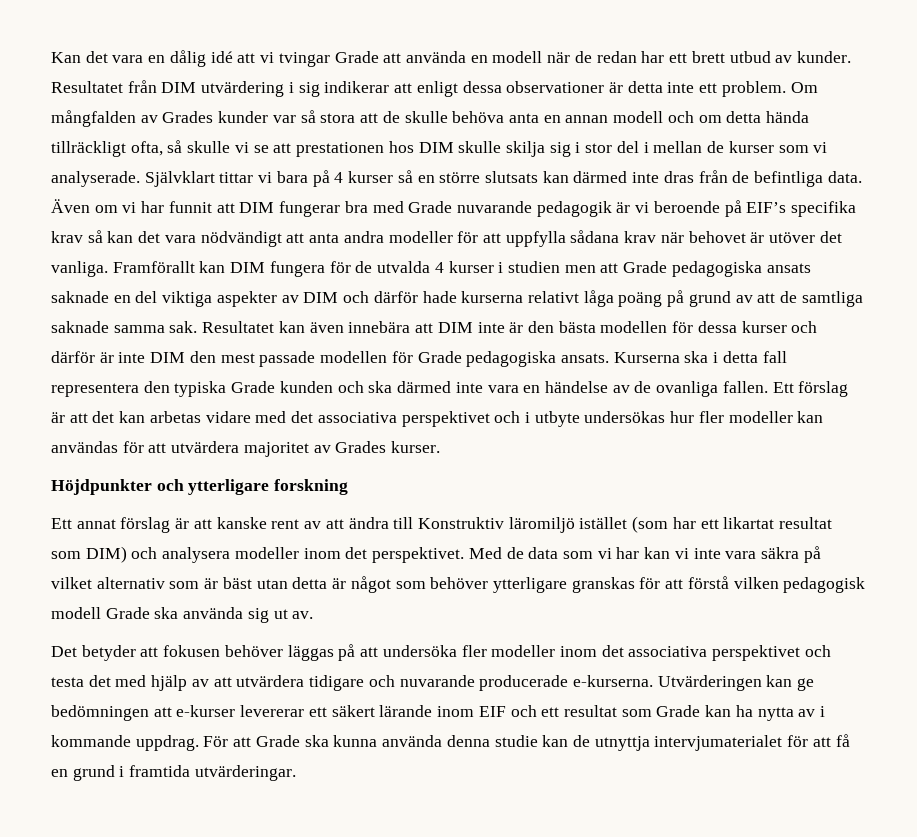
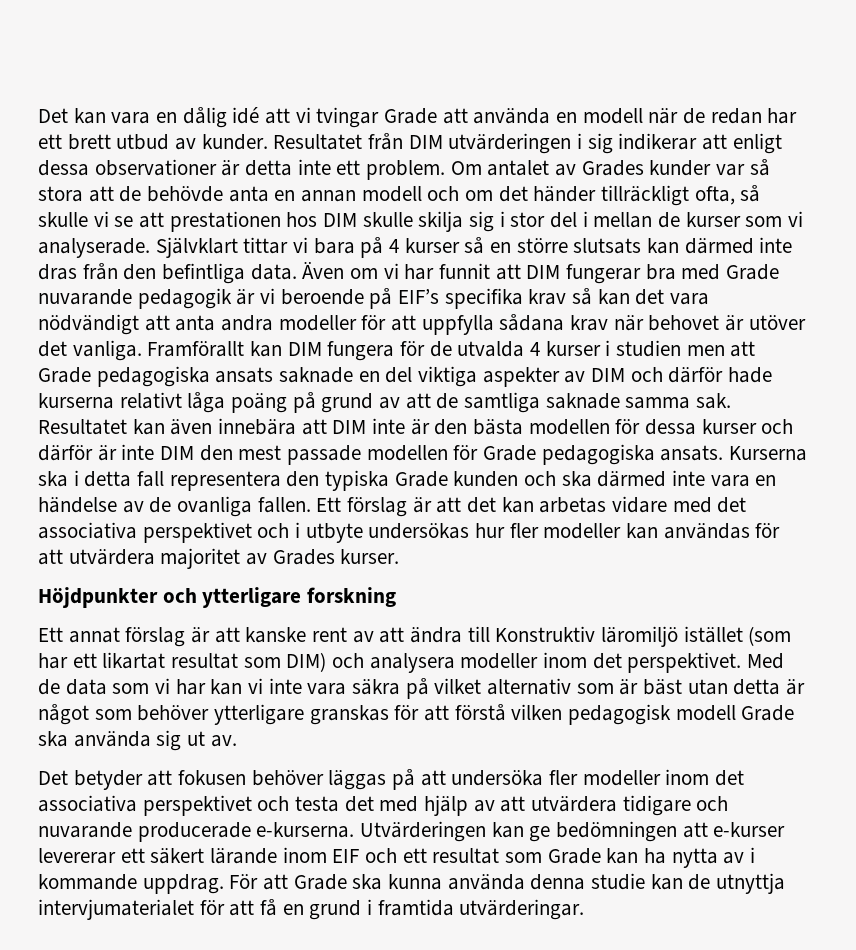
[51,51,108,63] Kan det -> [38,108,106,124] Det kan
[201,81,285,97] utvärdering -> [448,133,572,154] utvärderingen
[51,110,136,127] mångfalden -> [487,160,550,176] antalet
[404,111,505,123] skulle behöva -> [147,186,224,202] behövde
[726,111,810,123] detta hända -> [498,186,597,202] det händer
[732,171,750,183] de -> [123,264,157,280] den

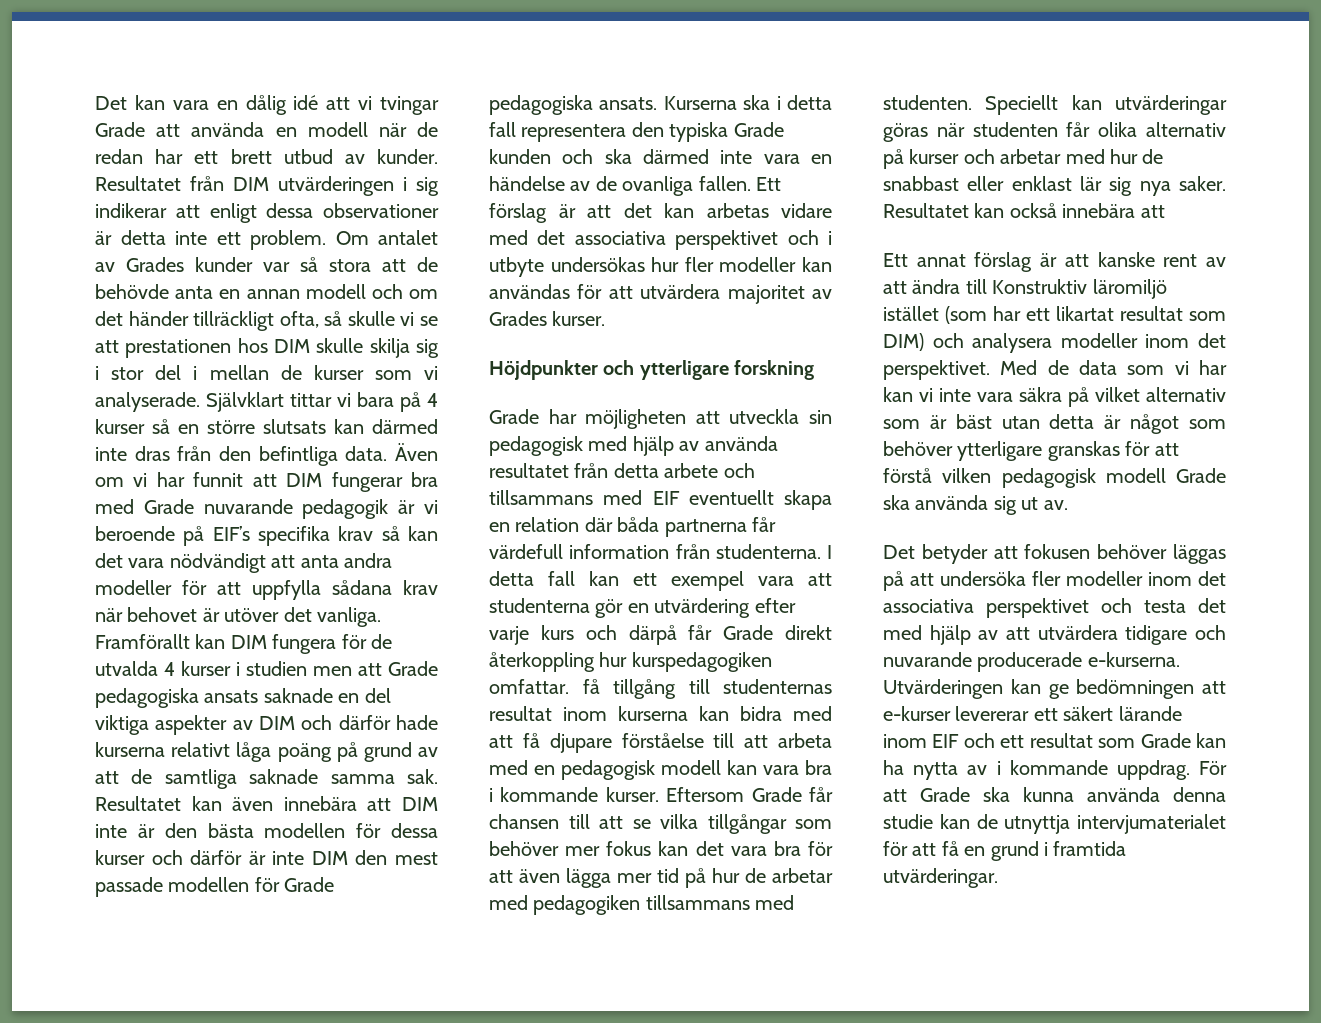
(397, 597) none -> [489,409,832,429] [489,436,778,456] [489,463,755,478] [489,490,832,510] [489,517,776,537] [489,544,832,559] [489,571,832,591] [489,598,796,618] [489,625,832,645] [489,652,772,672] [489,679,832,699] [489,706,832,721] [489,733,832,753] [489,760,832,780] [489,787,833,802] [489,814,832,834] [489,841,833,856] [489,868,833,888] [489,895,795,915] [883,95,1227,115] [883,122,1226,142] [883,149,1164,169] [883,176,1226,196] [883,203,1165,218] // Grade har möjligheten att utveckla sin pedagogisk med hjälp av använda resultatet från detta arbete och tillsammans med EIF eventuellt skapa en relation där båda partnerna får värdefull information från studenterna. I detta fall kan ett exempel vara att studenterna gör en utvärdering efter varje kurs och därpå får Grade direkt återkoppling hur kurspedagogiken omfattar. få tillgång till studenternas resultat inom kurserna kan bidra med att få djupare förståelse till att arbeta med en pedagogisk modell kan vara bra i kommande kurser. Eftersom Grade får chansen till att se vilka tillgångar som behöver mer fokus kan det vara bra för att även lägga mer tid på hur de arbetar med pedagogiken tillsammans med studenten. Speciellt kan utvärderingar göras när studenten får olika alternativ på kurser och arbetar med hur de snabbast eller enklast lär sig nya saker. Resultatet kan också innebära att

